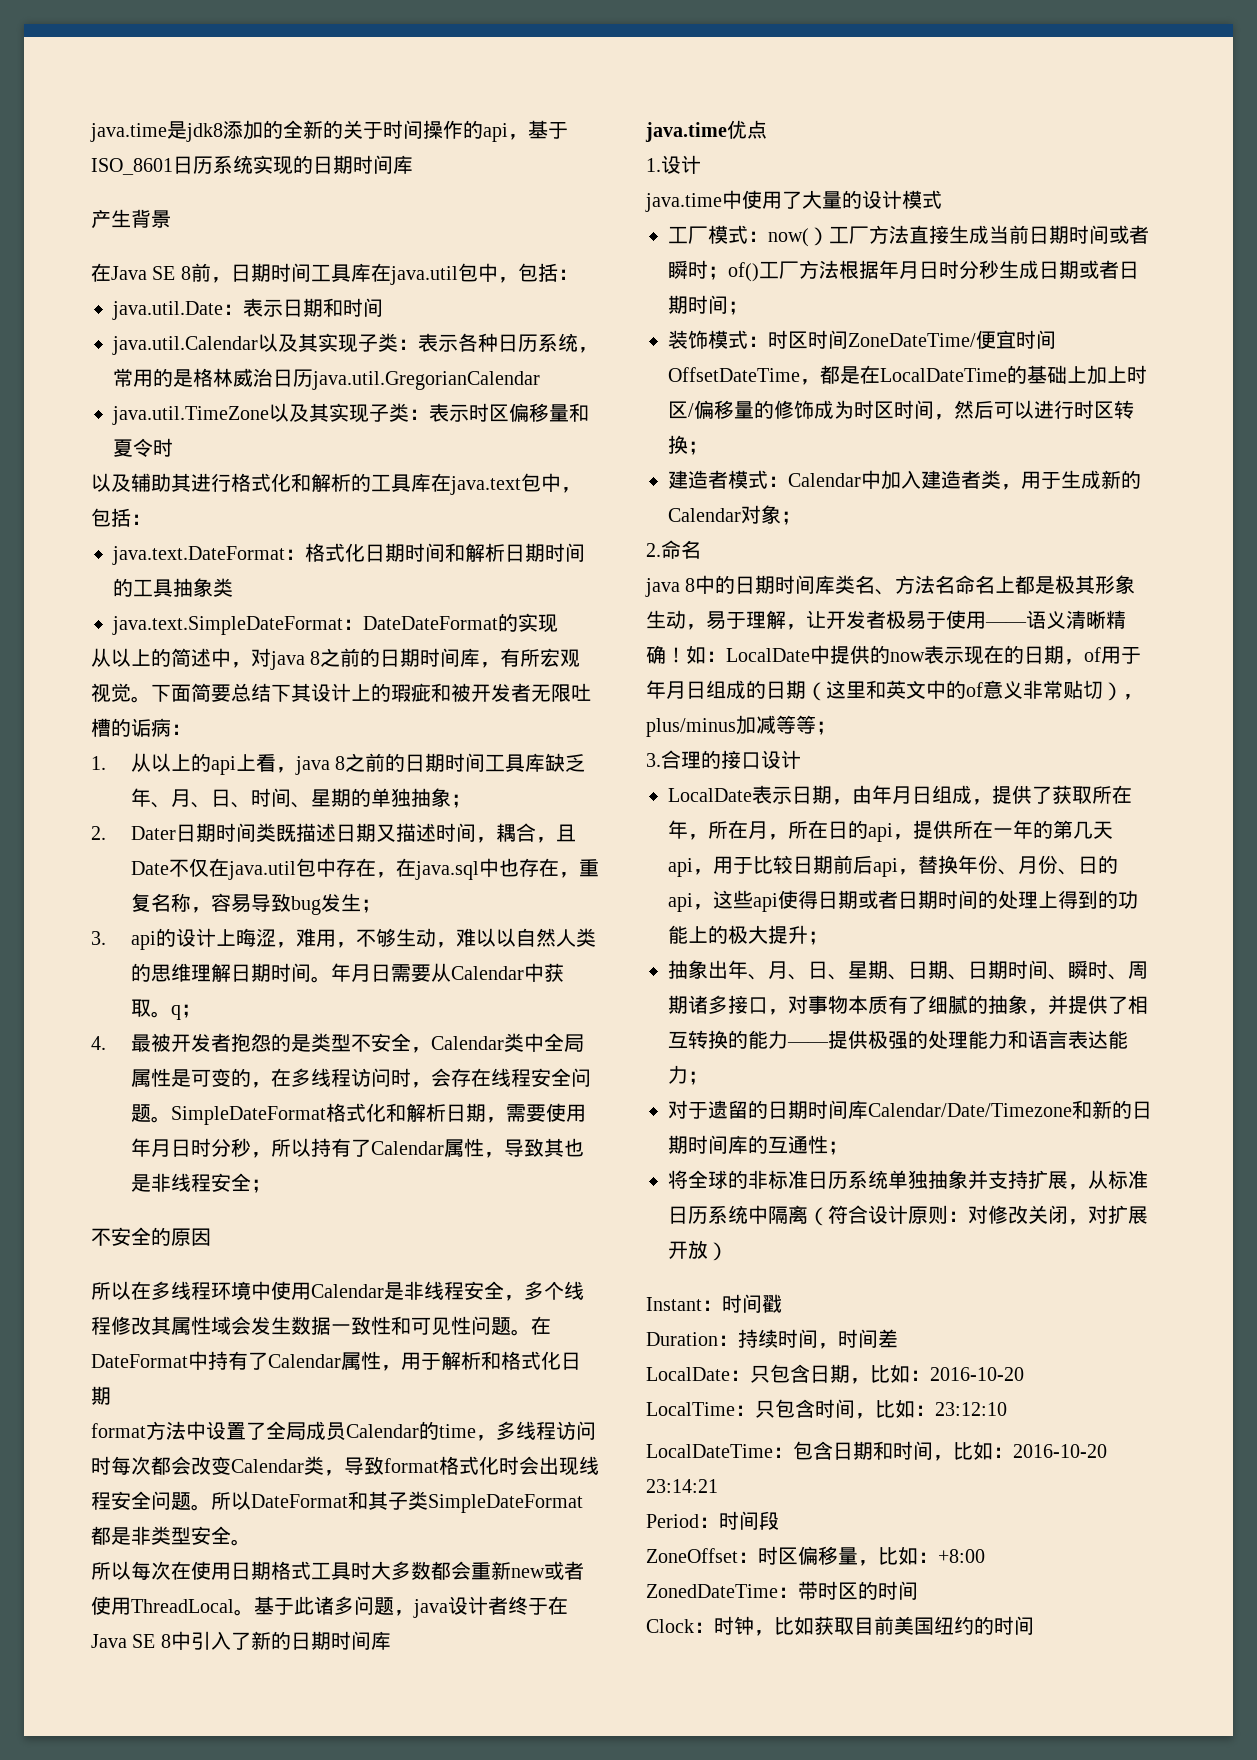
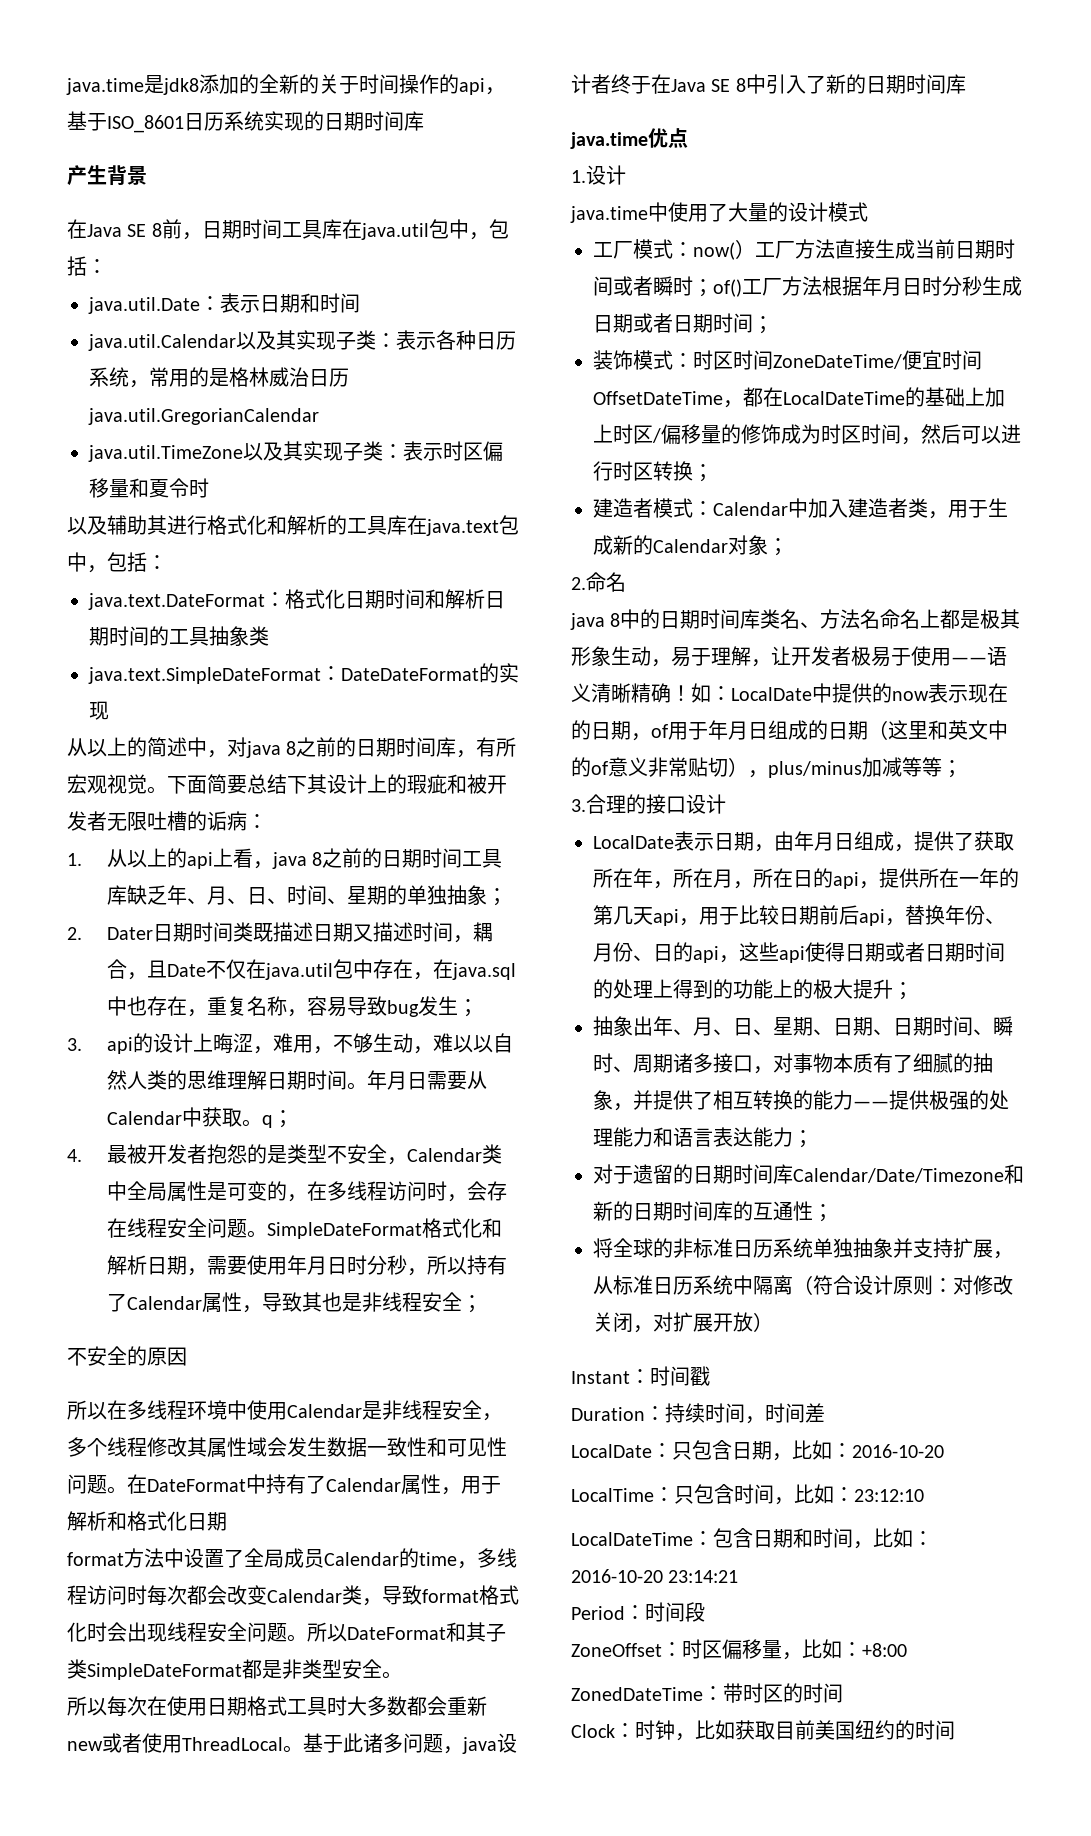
[840,366,860,384] 是 -> (763, 397) none

